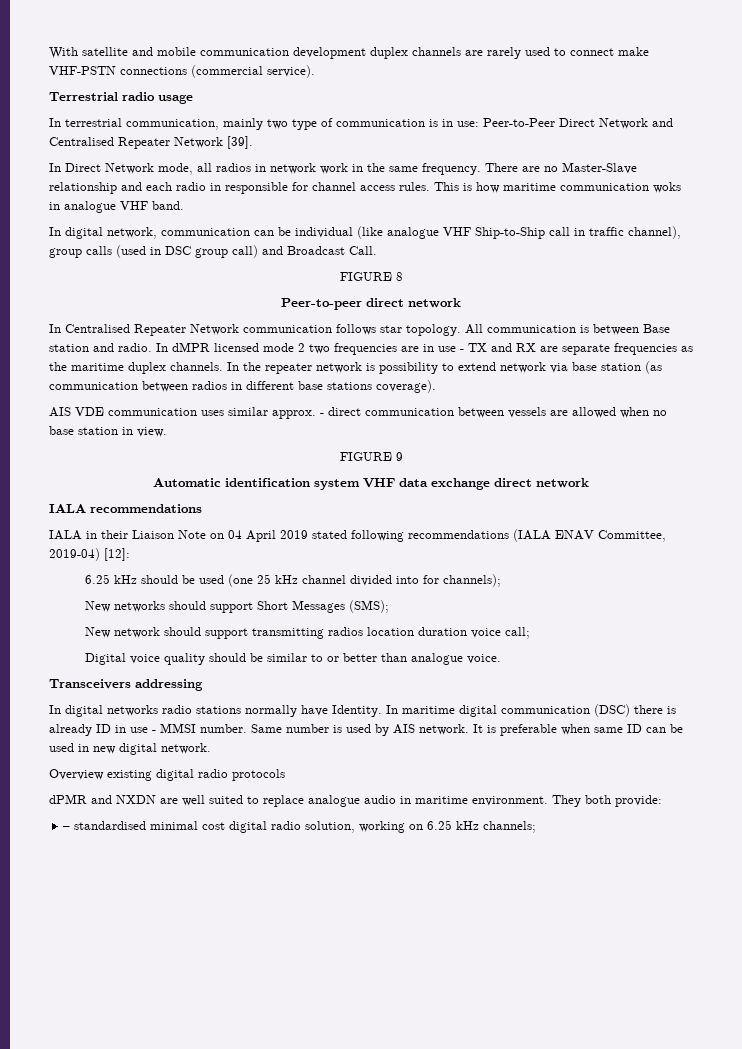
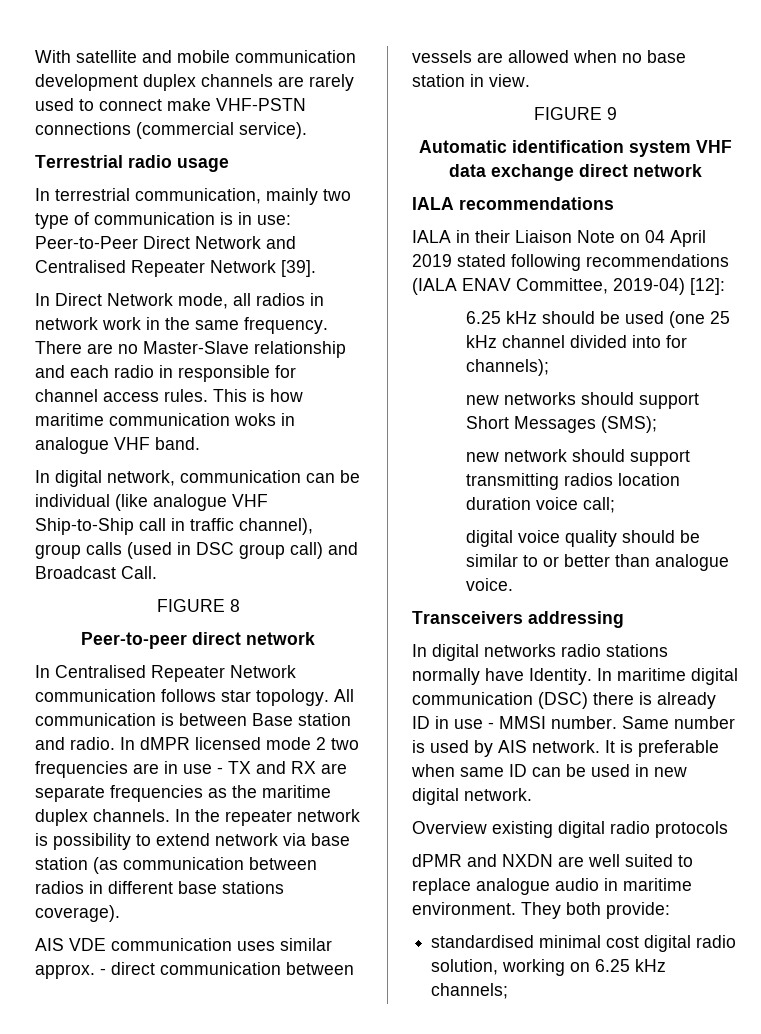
[84,601,111,612] New -> [465,395,499,405] new
[84,627,111,638] New -> [465,452,499,462] new
[84,653,126,665] Digital -> [465,530,513,547] digital
[63,826,71,830] – -> (670, 910) none

